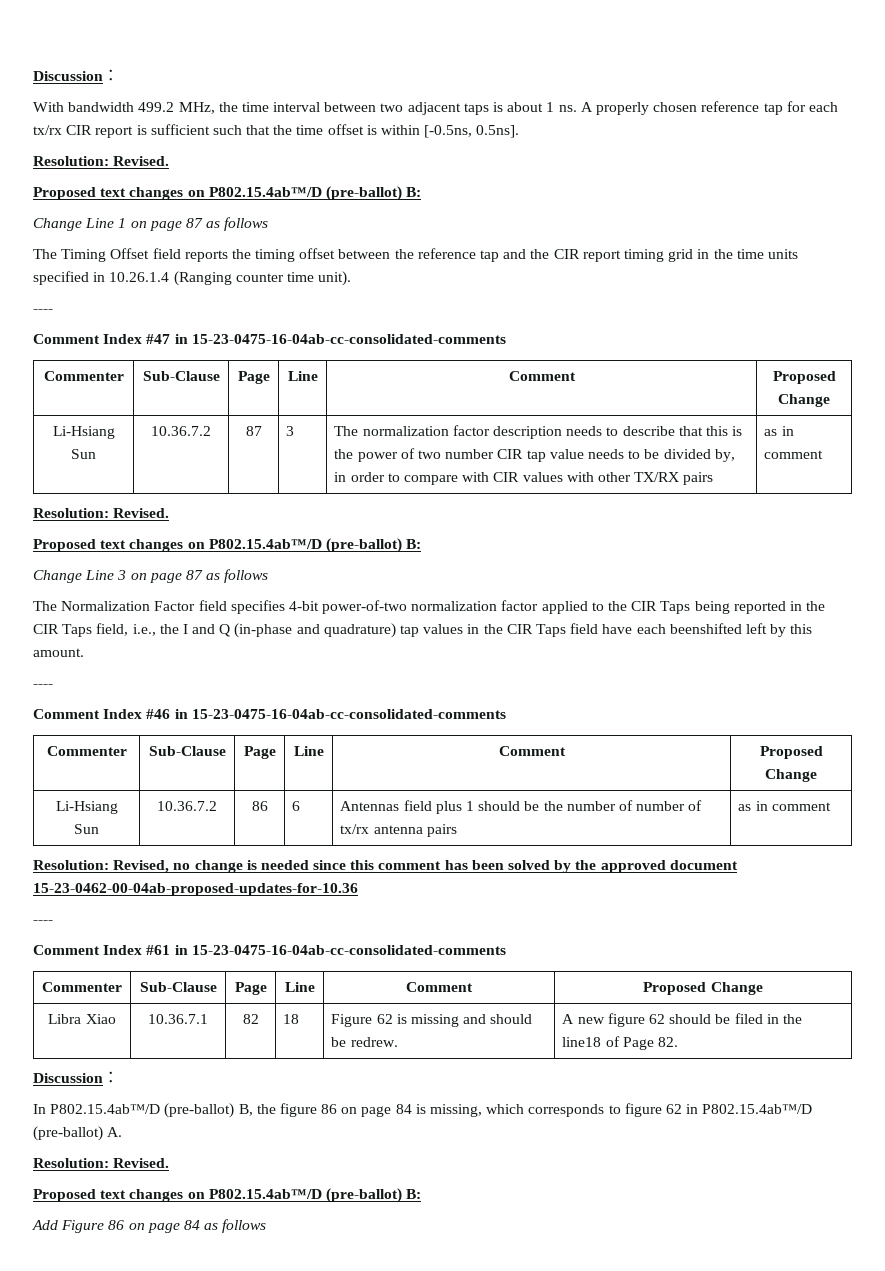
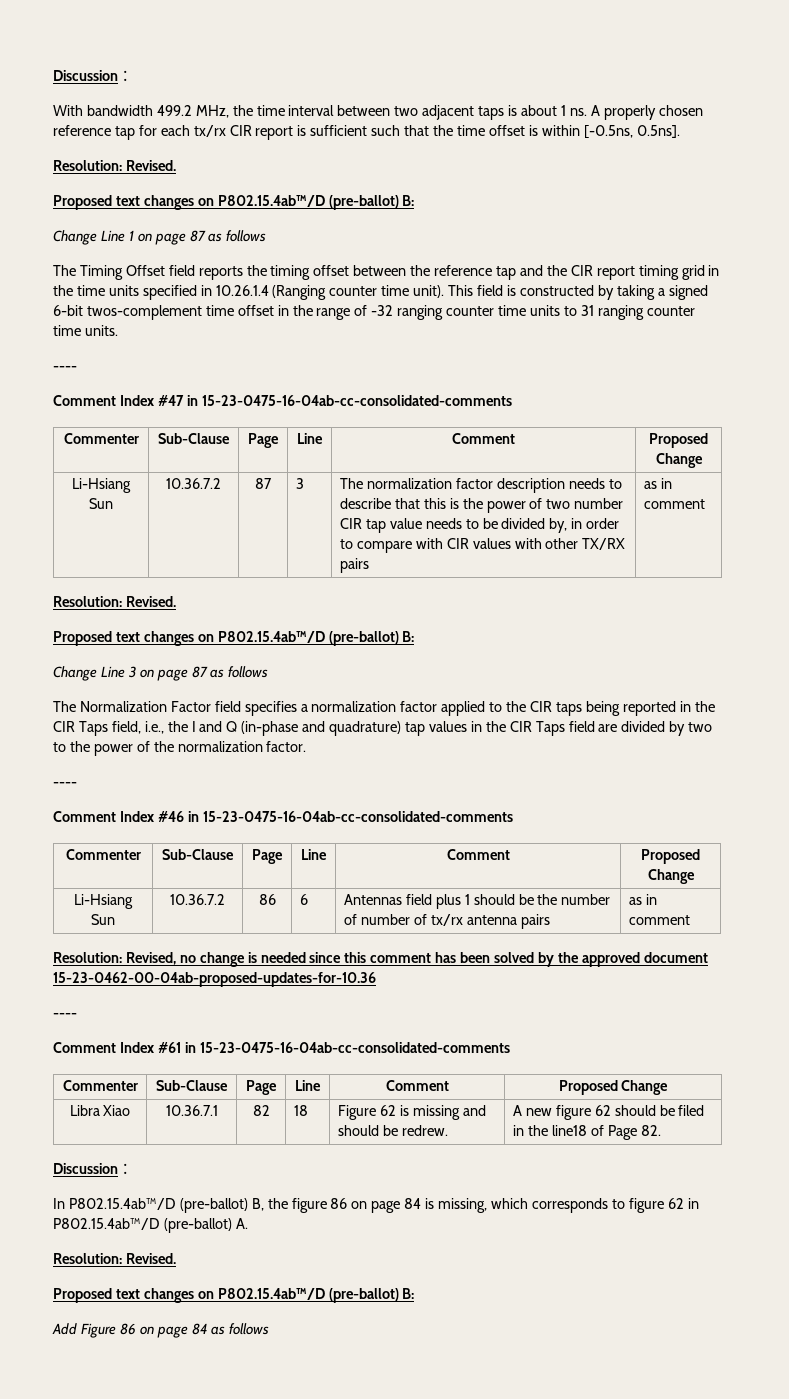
(352, 278) none -> [448,285,708,300] [53,305,695,320] [53,325,118,336] This field is constructed by taking a signed 6-bit twos-complement time offset in the range of -32 ranging counter time units to 31 ranging counter time units.
[288,600,408,614] 4-bit power-of-two -> [300,704,308,712] a
[660,601,691,614] Taps -> [555,702,582,716] taps
[602,623,813,637] [33,648,84,657] have each beenshifted left by this amount. -> [598,721,713,736] [53,741,307,756] are divided by two to the power of the normalization factor.

